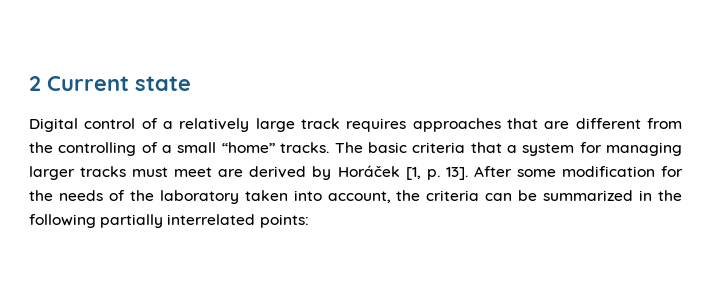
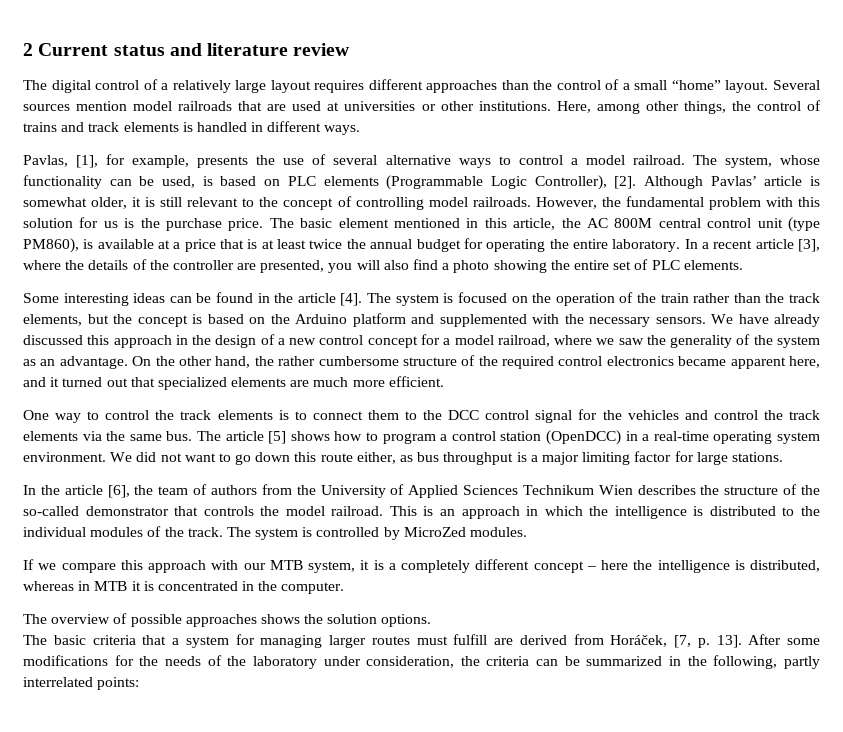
[135,76,191,91] [29,118,78,132] state // Digital -> [113,43,350,56] [23,80,91,93] status and literature review // The digital
[301,118,682,132] [29,142,330,156] track requires approaches that are different from the controlling of a small “home” tracks. -> [270,79,820,93] [23,100,821,114] [23,121,361,135] [23,154,820,168] [23,175,820,190] [23,196,820,210] [23,217,820,232] [23,238,820,253] [23,259,743,273] [23,292,820,306] [23,313,820,327] [23,334,820,348] [23,355,821,369] [23,376,444,390] [23,409,820,423] [23,430,821,445] [23,451,783,465] [23,484,821,498] [23,506,820,519] [23,526,528,540] [23,559,820,573] [23,581,345,594] [23,613,432,627] layout requires different approaches than the control of a small “home” layout. Several sources mention model railroads that are used at universities or other institutions. Here, among other things, the control of trains and track elements is handled in different ways. // Pavlas, [1], for example, presents the use of several alternative ways to control a model railroad. The system, whose functionality can be used, is based on PLC elements (Programmable Logic Controller), [2]. Although Pavlas’ article is somewhat older, it is still relevant to the concept of controlling model railroads. However, the fundamental problem with this solution for us is the purchase price. The basic element mentioned in this article, the AC 800M central control unit (type PM860), is available at a price that is at least twice the annual budget for operating the entire laboratory. In a recent article [3], where the details of the controller are presented, you will also find a photo showing the entire set of PLC elements. // Some interesting ideas can be found in the article [4]. The system is focused on the operation of the train rather than the track elements, but the concept is based on the Arduino platform and supplemented with the necessary sensors. We have already discussed this approach in the design of a new control concept for a model railroad, where we saw the generality of the system as an advantage. On the other hand, the rather cumbersome structure of the required control electronics became apparent here, and it turned out that specialized elements are much more efficient. // One way to control the track elements is to connect them to the DCC control signal for the vehicles and control the track elements via the same bus. The article [5] shows how to program a control station (OpenDCC) in a real-time operating system environment. We did not want to go down this route either, as bus throughput is a major limiting factor for large stations. // In the article [6], the team of authors from the University of Applied Sciences Technikum Wien describes the structure of the so-called demonstrator that controls the model railroad. This is an approach in which the intelligence is distributed to the individual modules of the track. The system is controlled by MicroZed modules. // If we compare this approach with our MTB system, it is a completely different concept – here the intelligence is distributed, whereas in MTB it is concentrated in the computer. // The overview of possible approaches shows the solution options. //
[80,165,421,180] tracks must meet are derived by Horáček [1, -> [371,634,691,648] routes must fulfill are derived from Horáček, [7,
[561,166,655,177] modification -> [23,655,108,666] modifications
[244,190,391,203] taken into account, -> [323,656,455,668] under consideration,
[29,214,164,228] following partially -> [713,655,820,669] following, partly

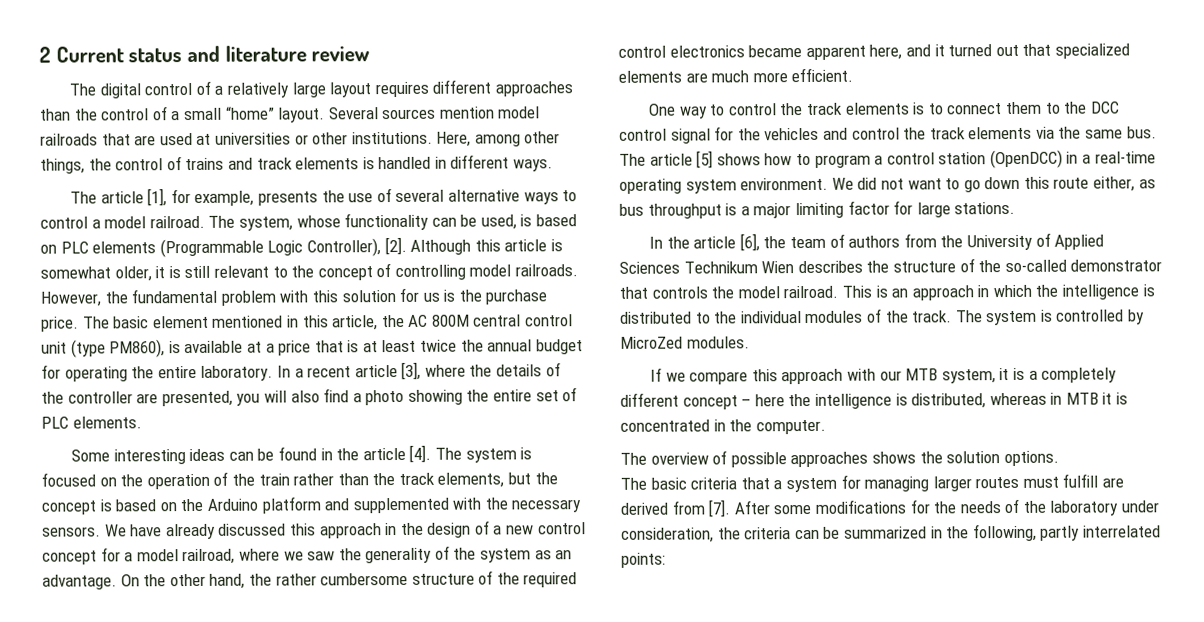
[23,155,68,167] Pavlas, -> [70,191,144,204] The article
[710,176,757,186] Pavlas’ -> [474,239,501,252] this
[610,635,742,648] Horáček, [7, p. 13]. -> [708,499,732,518] [7].

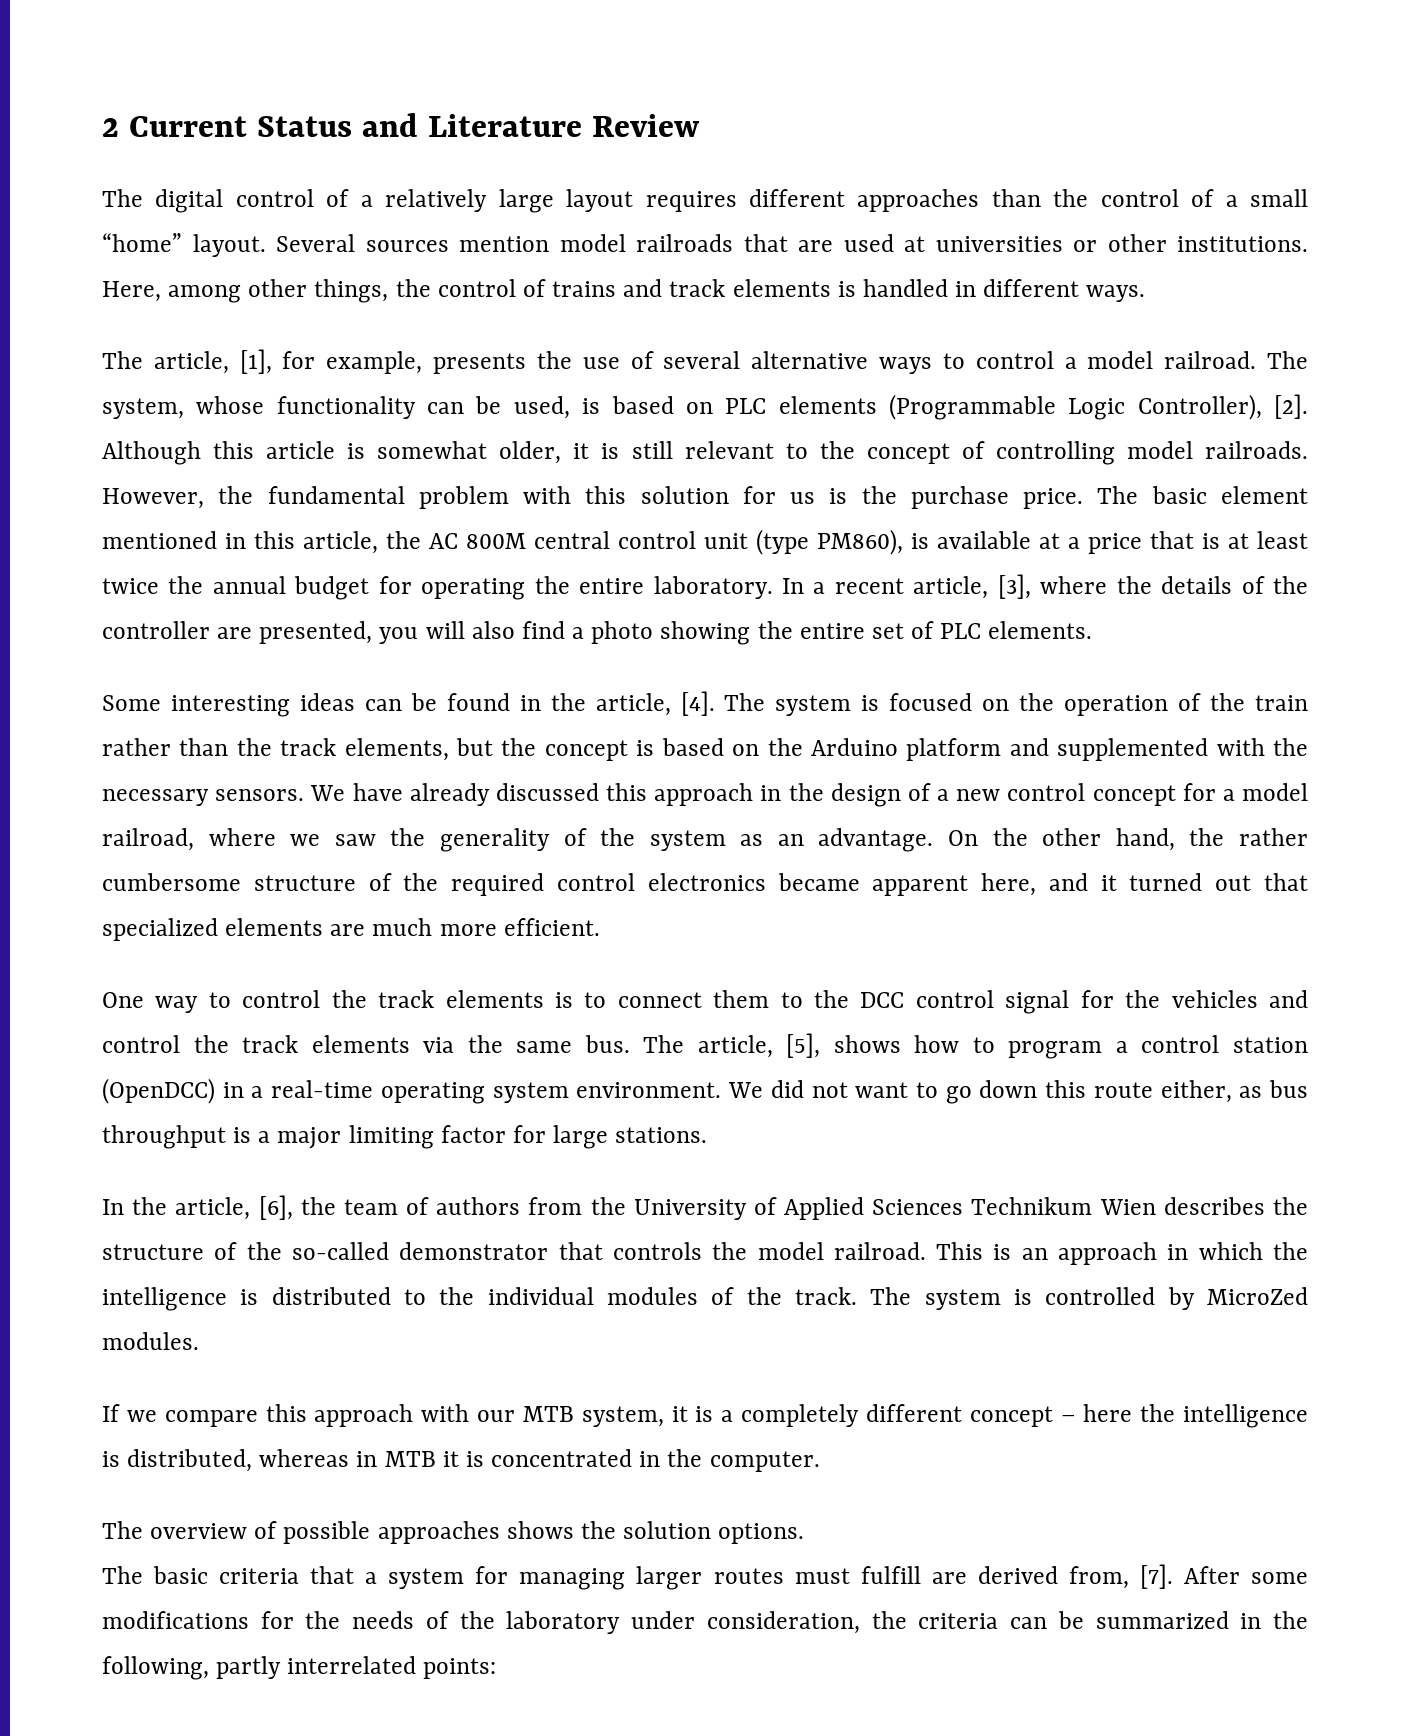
[128,45,371,63] status and literature review -> [256,113,700,137] Status and Literature Review
[100,191,144,204] article -> [153,351,229,374] article,
[354,365,398,378] article -> [913,576,989,599] article,
[362,447,406,461] article -> [595,693,671,716] article,
[649,150,714,169] article [5] -> [697,1033,821,1058] article, [5],
[693,236,737,249] article -> [175,1197,251,1220] article,
[671,500,705,515] from -> [1068,1566,1129,1589] from,

